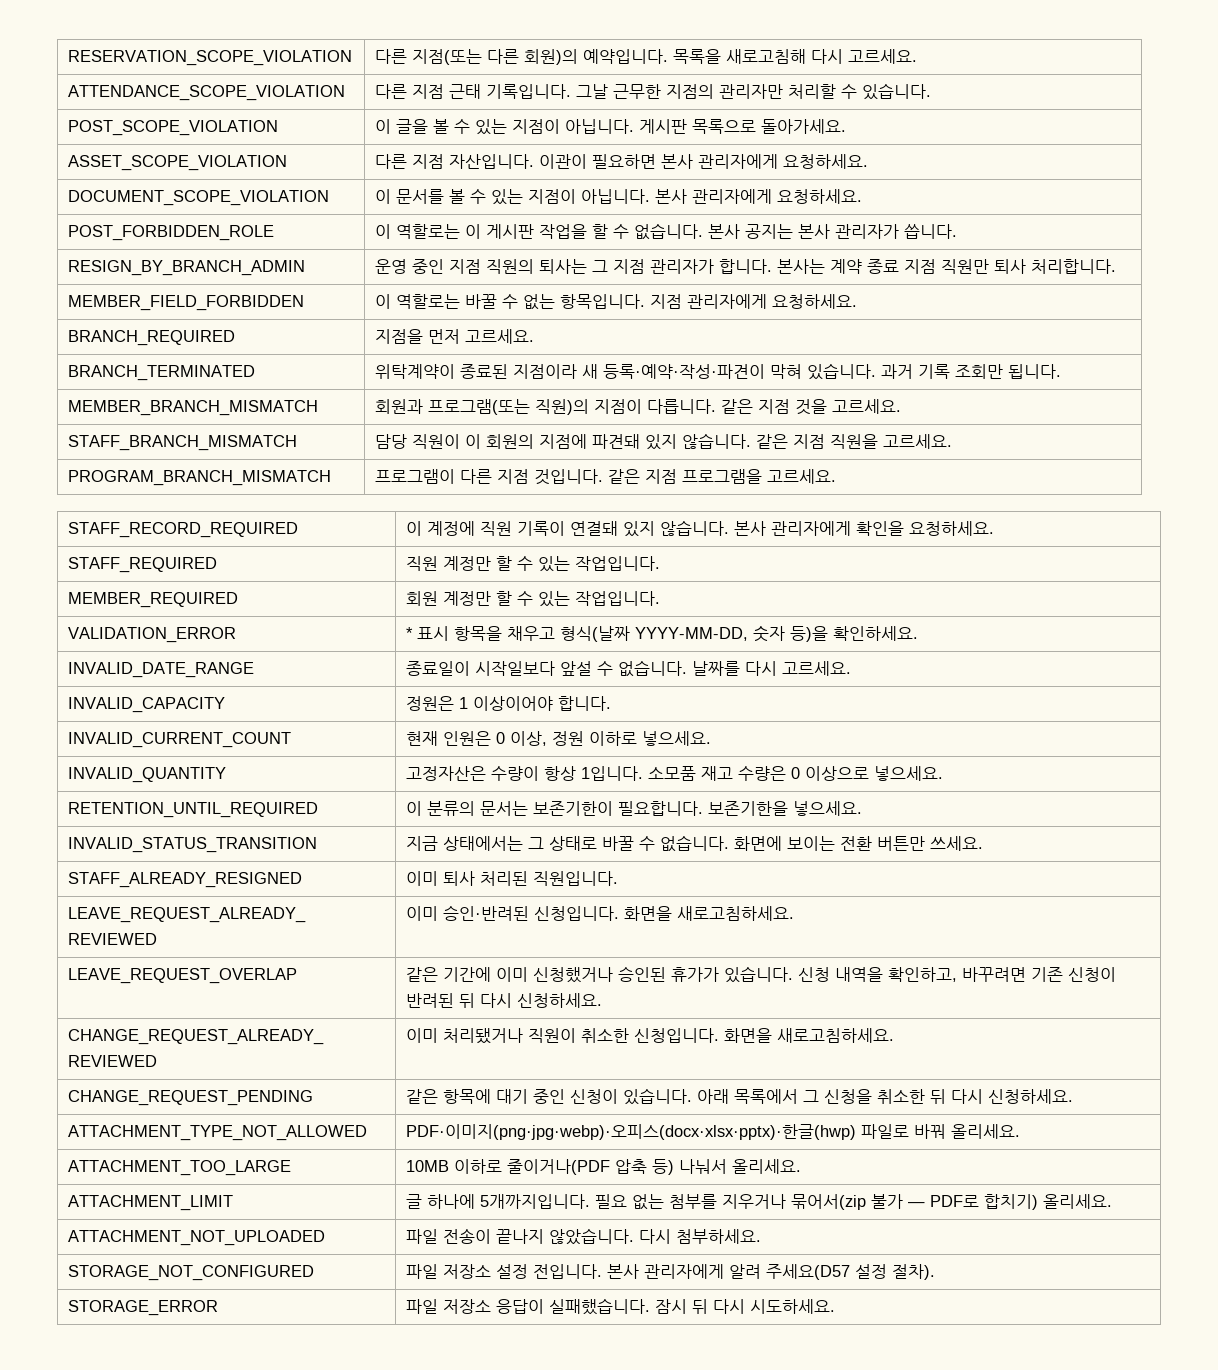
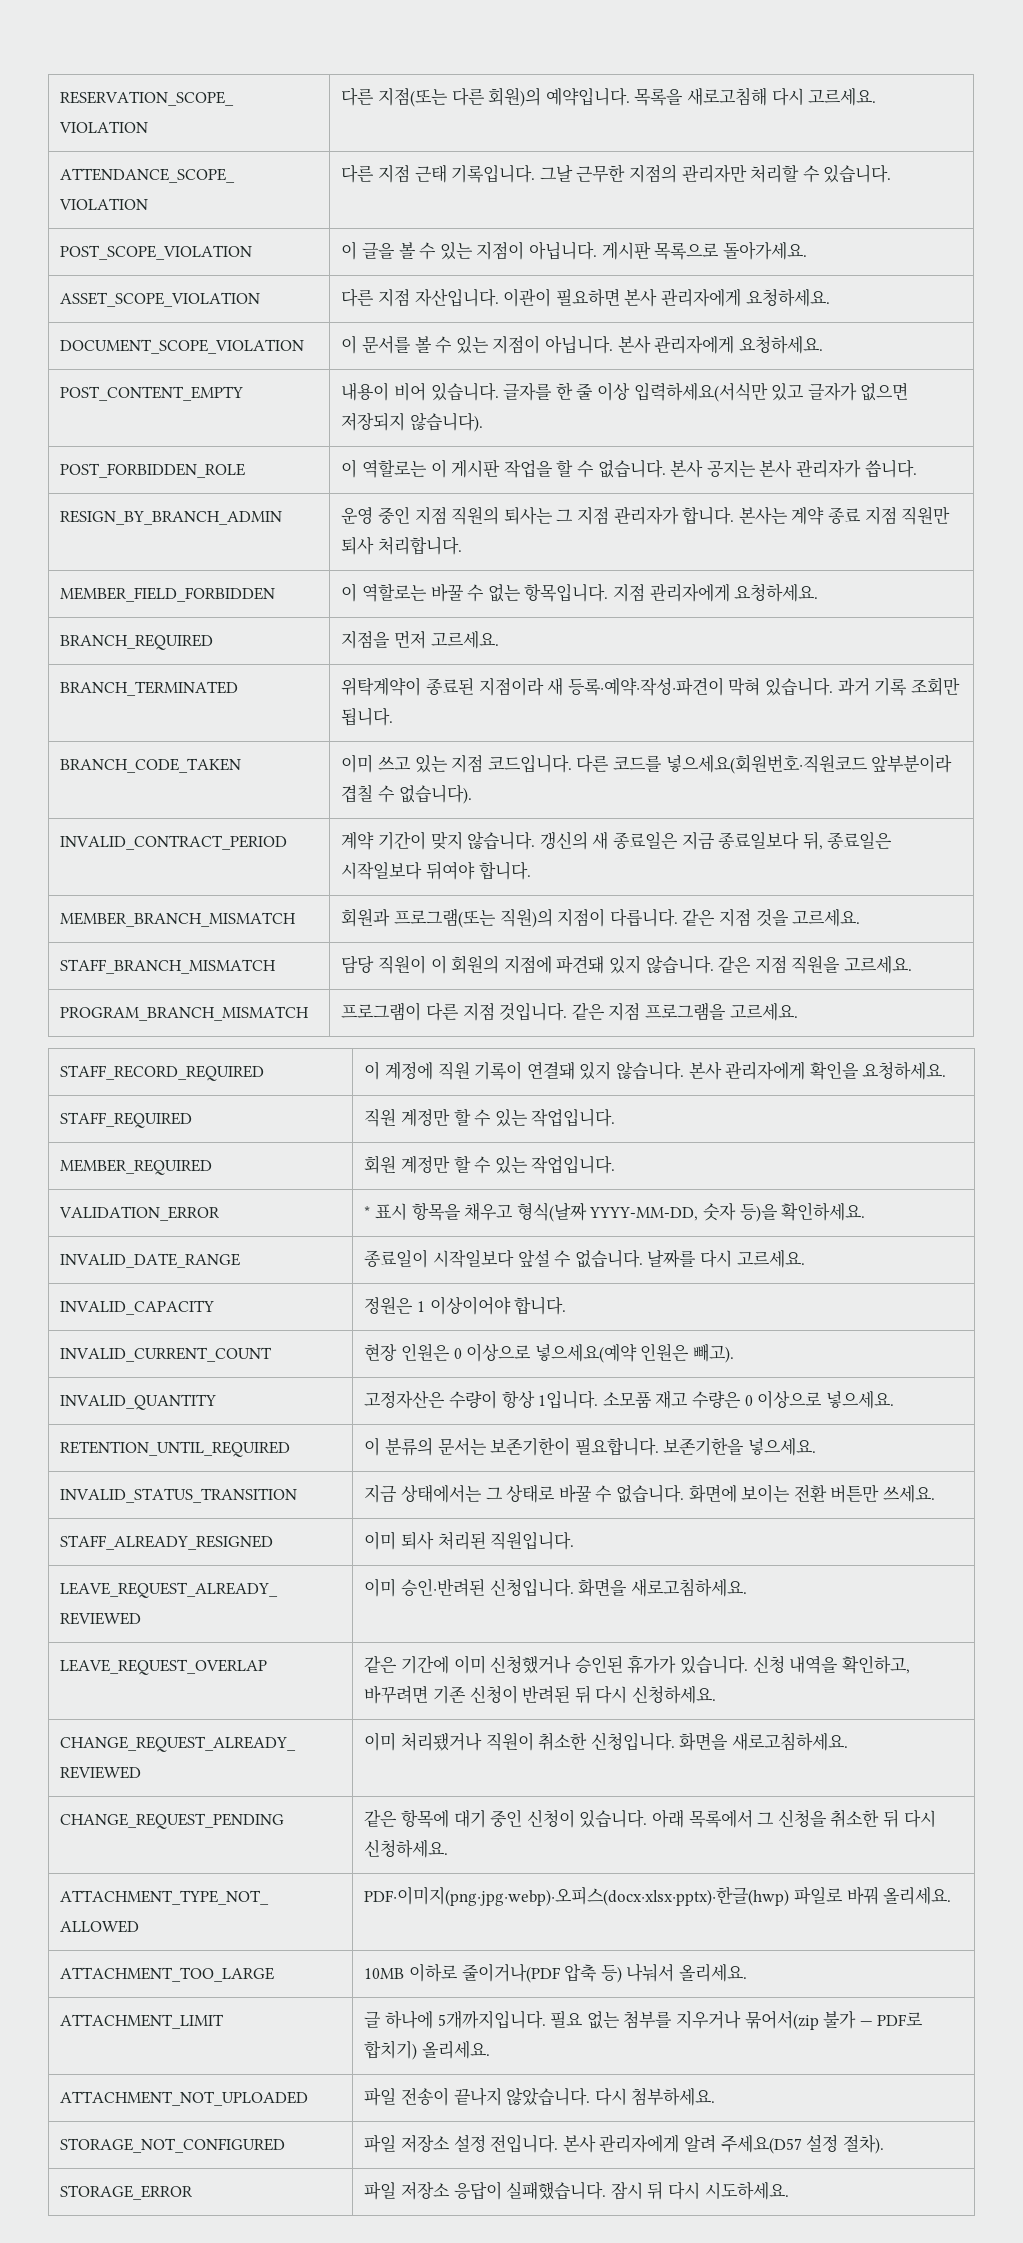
(863, 196) none -> [60,386,244,401] [341,382,909,402] [341,412,484,432] // POST_CONTENT_EMPTY | 내용이 비어 있습니다. 글자를 한 줄 이상 입력하세요(서식만 있고 글자가 없으면 저장되지 않습니다).
(1062, 371) none -> [60,758,242,773] [341,754,953,774] [341,784,472,804] [60,835,288,850] [341,831,893,850] [341,861,531,880] // BRANCH_CODE_TAKEN | 이미 쓰고 있는 지점 코드입니다. 다른 코드를 넣으세요(회원번호·직원코드 앞부분이라 겹칠 수 없습니다). // INVALID_CONTRACT_PERIOD | 계약 기간이 맞지 않습니다. 갱신의 새 종료일은 지금 종료일보다 뒤, 종료일은 시작일보다 뒤여야 합니다.
[406,731,439,746] 현재 -> [364,1343,398,1361] 현장
[510,731,712,746] 이상, 정원 이하로 넣으세요. -> [466,1343,735,1363] 이상으로 넣으세요(예약 인원은 빼고).

